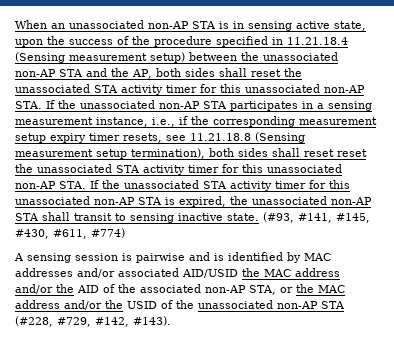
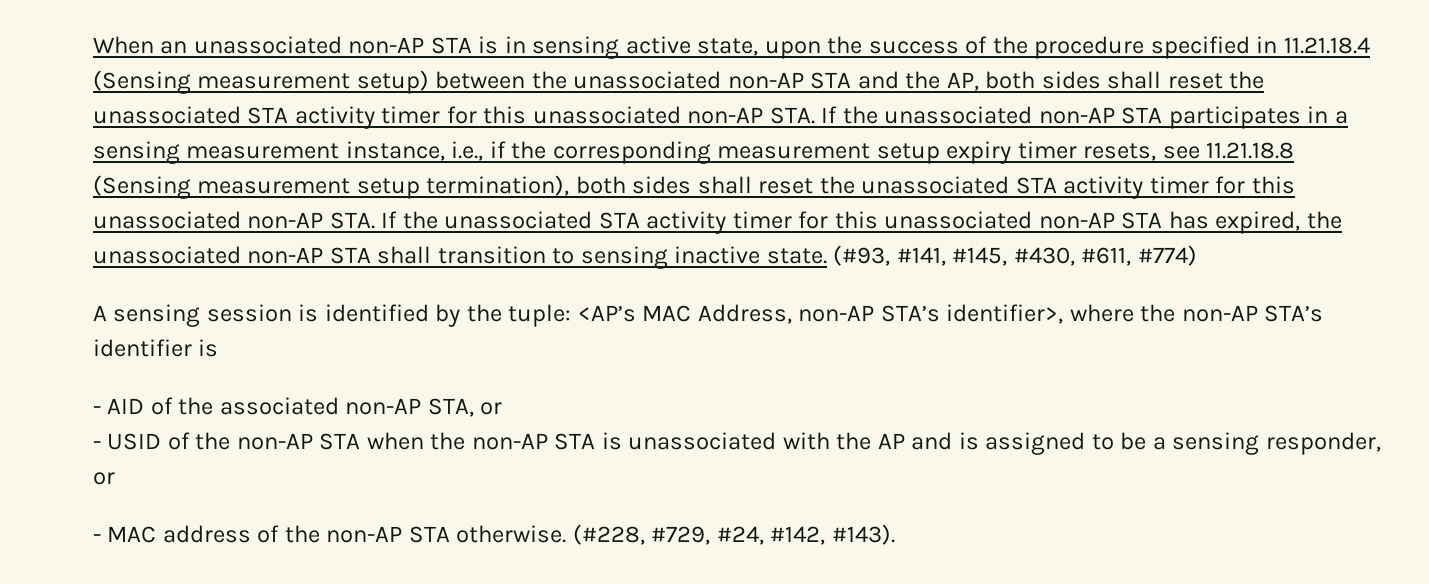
[337,149,367,157] reset -> (814, 186) none
[165,197,175,205] is -> [1168,211,1209,229] has
[74,213,112,221] transit -> [437,246,546,264] transition
[136,252,331,263] [15,268,340,278] [15,284,74,294] pairwise and is identified by MAC addresses and/or associated AID/USID the MAC address and/or the -> [324,304,1324,327] [93,339,219,357] [93,406,101,414] identified by the tuple: <AP’s MAC Address, non-AP STA’s identifier>, where the non-AP STA’s identifier is // -
[296,284,345,293] [15,300,123,310] the MAC address and/or the -> [93,441,101,449] // -
[198,300,345,309] unassociated non-AP STA -> [236,432,1381,455] [93,472,115,485] [93,525,567,543] non-AP STA when the non-AP STA is unassociated with the AP and is assigned to be a sensing responder, or // - MAC address of the non-AP STA otherwise.
(91, 322) none -> [716,526,764,545] #24,

